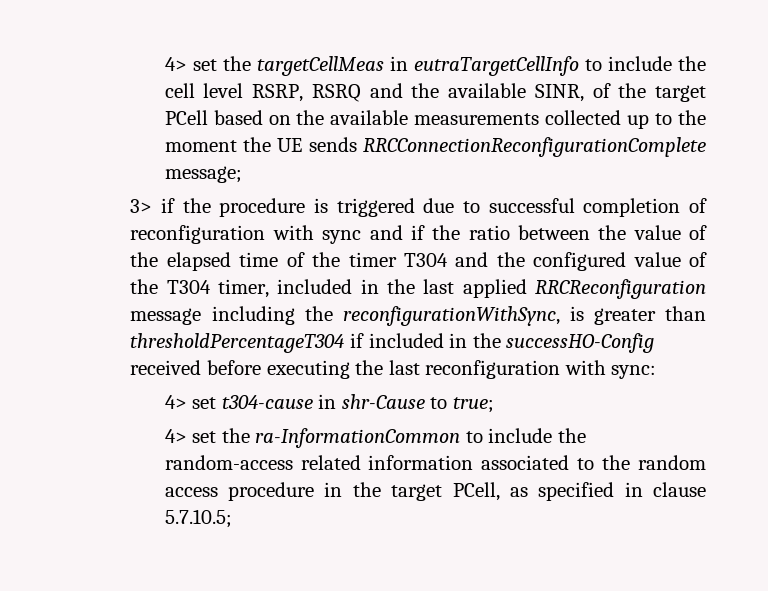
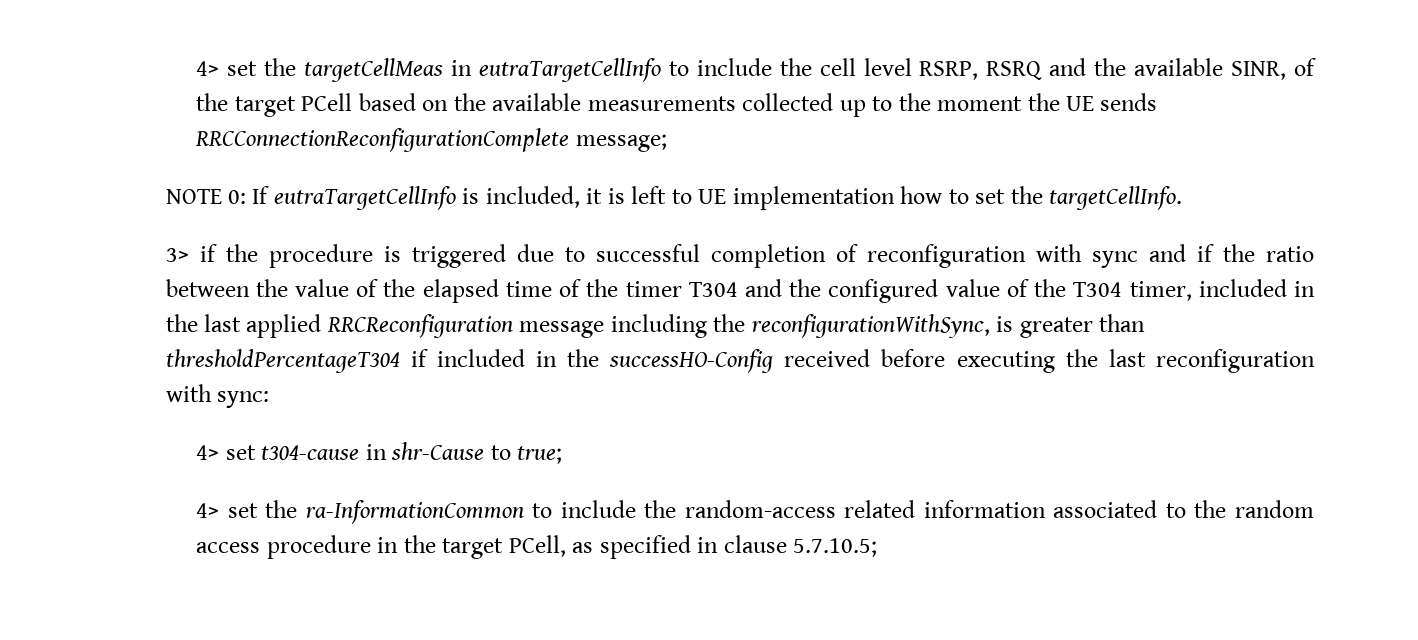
(242, 174) none -> [165,186,1183,210] // NOTE 0: If eutraTargetCellInfo is included, it is left to UE implementation how to set the targetCellInfo.

